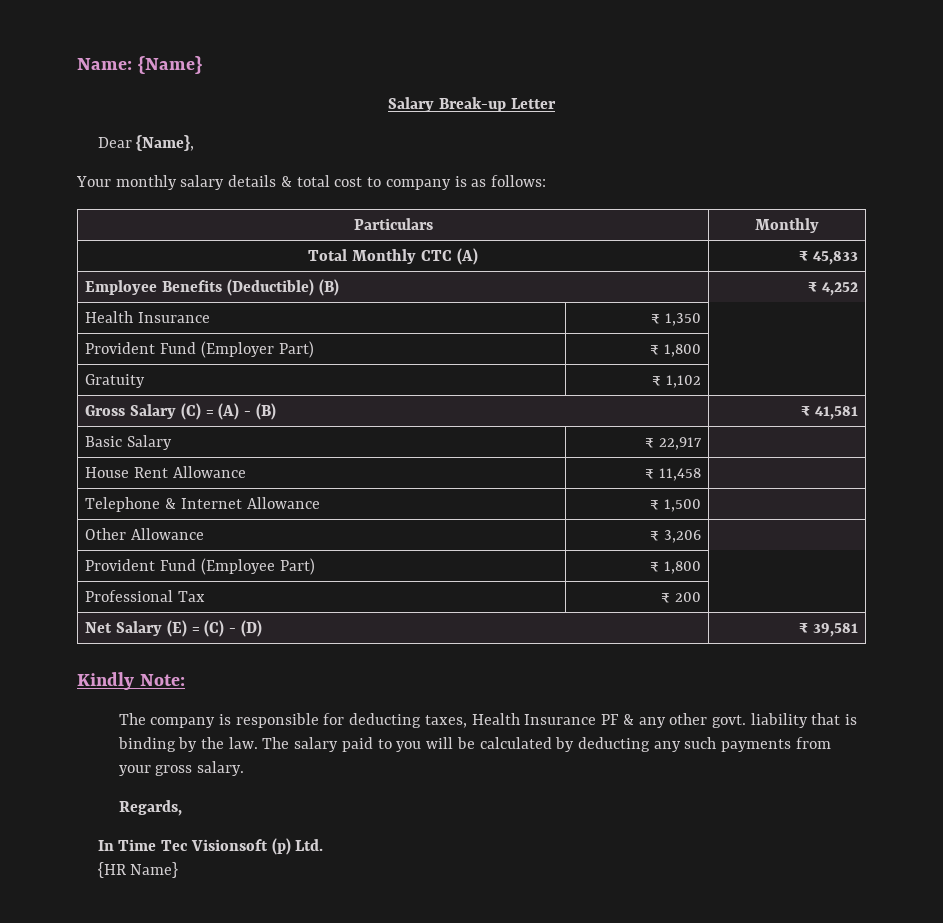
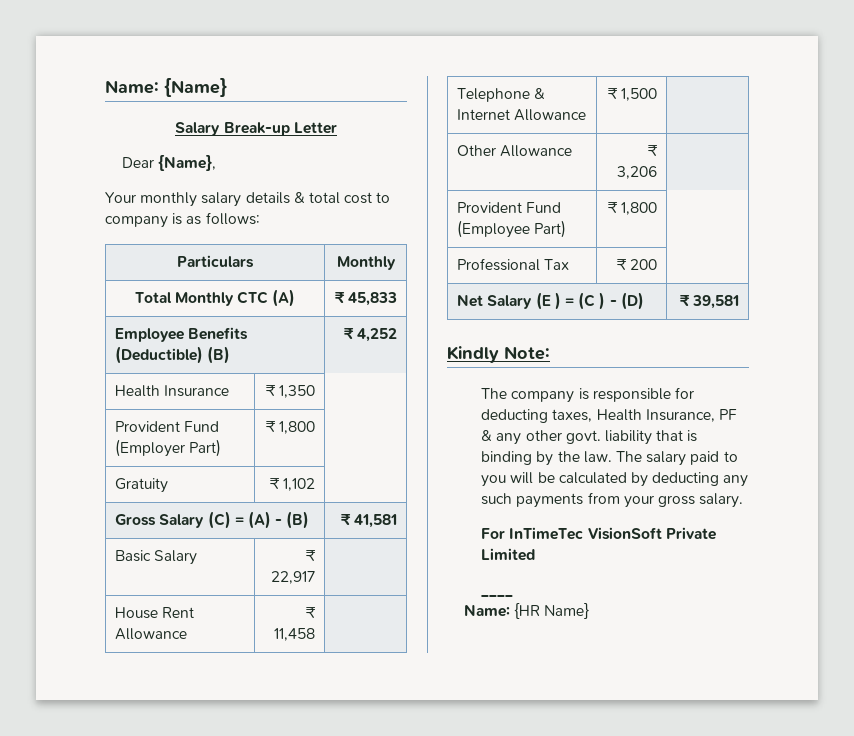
[166,620,225,637] (E) = (C) -> [535,292,606,310] (E ) = (C )
[524,714,597,725] Insurance -> [645,409,715,422] Insurance,
[118,800,182,816] [97,838,324,855] Regards, // In Time Tec Visionsoft (p) Ltd. // -> [481,527,716,540] [481,548,536,561] [481,595,514,597] [464,605,511,617] For InTimeTec VisionSoft Private Limited // ____ // Name:

